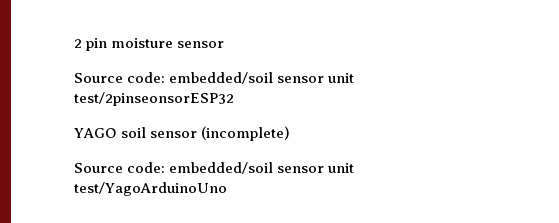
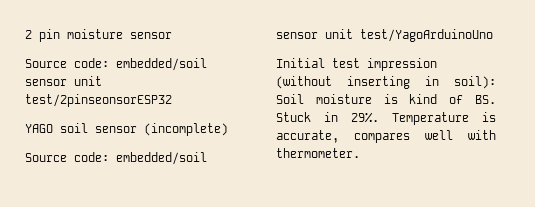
(227, 189) none -> [276,58,437,71] [276,76,496,89] [276,94,496,104] [276,112,496,125] [276,130,496,143] [276,148,360,158] // Initial test impression (without inserting in soil): Soil moisture is kind of BS. Stuck in 29%. Temperature is accurate, compares well with thermometer.

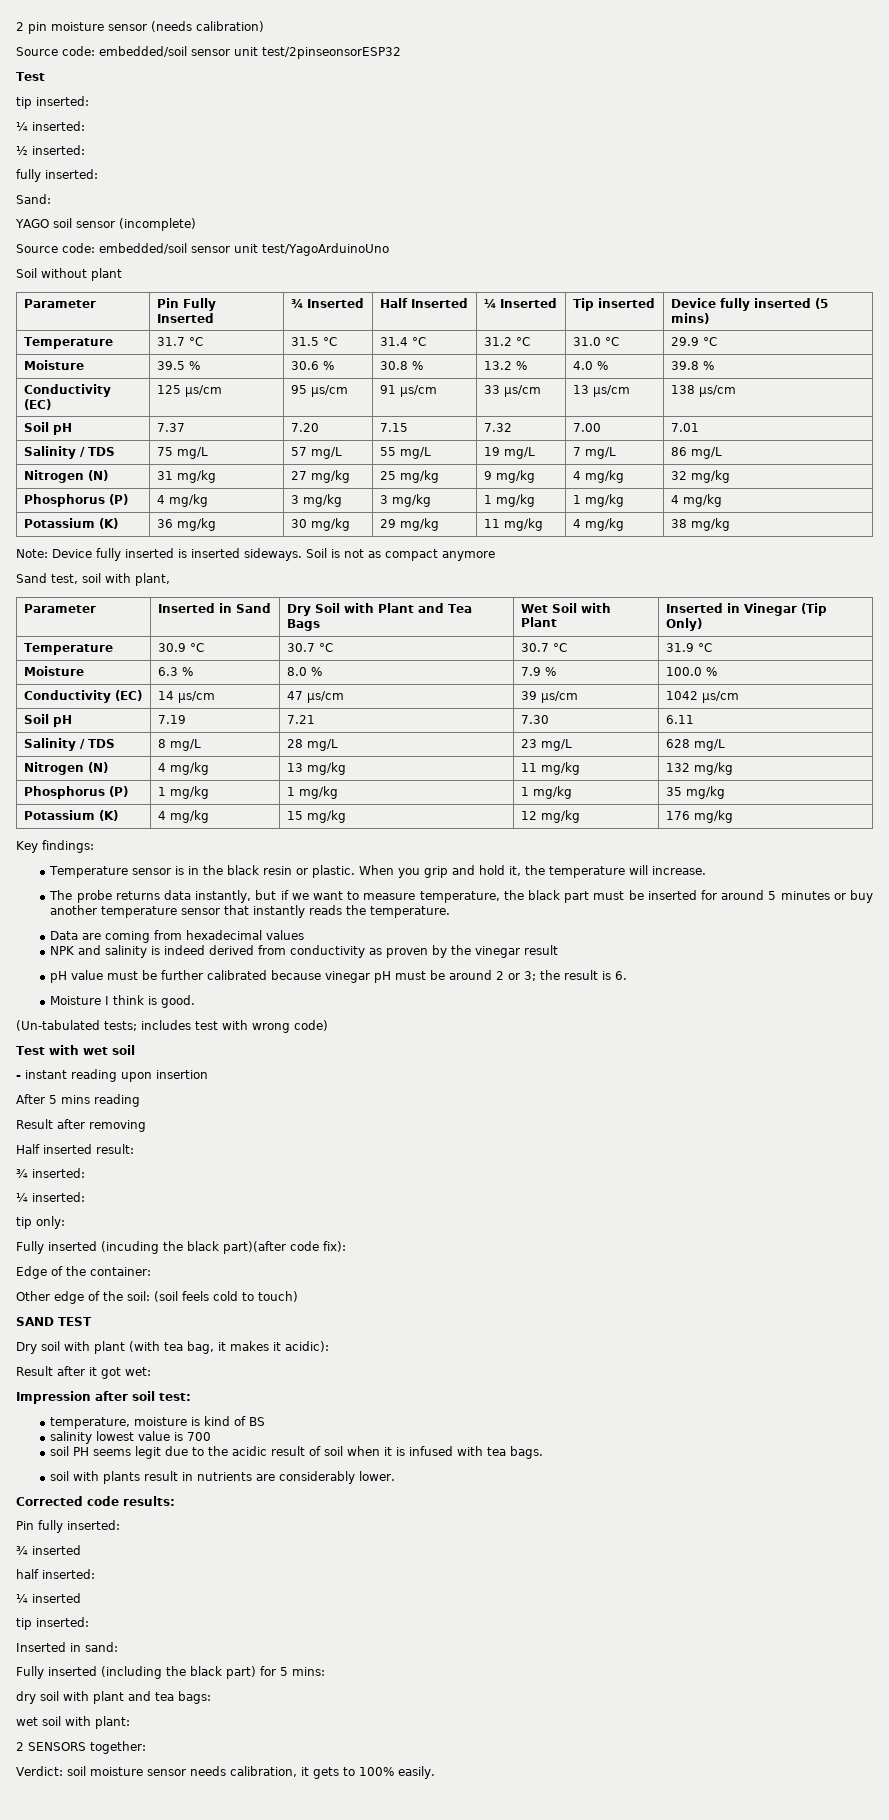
(172, 35) none -> [151,21,264,32] (needs calibration)
(172, 100) none -> [16,72,45,81] [16,96,89,109] [16,121,85,131] [16,145,85,155] [16,169,98,182] [16,194,51,204] // Test // tip inserted: // ¼ inserted: // ½ inserted: // fully inserted: // Sand:
[276,58,437,71] [276,76,496,89] [276,94,496,104] [276,112,496,125] [276,130,496,143] [276,148,360,158] Initial test impression (without inserting in soil): Soil moisture is kind of BS. Stuck in 29%. Temperature is accurate, compares well with thermometer. -> [16,268,122,281] [24,299,97,308] [157,298,217,311] [157,313,215,323] [291,298,365,309] [380,298,469,308] [484,298,558,309] [573,298,656,311] [671,298,829,311] [671,313,710,324] [24,337,114,349] [157,337,204,346] [291,337,338,346] [380,337,427,346] [484,337,531,346] [573,337,620,346] [671,337,718,346] [24,360,85,370] [157,361,201,370] [291,361,335,370] [380,361,424,370] [484,361,528,370] [573,361,609,370] [671,361,715,370] [24,384,112,397] [24,399,52,410] [157,385,223,397] [291,385,349,397] [380,385,438,397] [484,385,542,397] [573,385,631,397] [671,385,737,397] [24,422,73,435] [157,423,186,432] [291,423,320,432] [380,423,409,432] [484,423,513,432] [573,423,602,432] [671,423,700,432] [24,446,116,459] [157,447,209,459] [291,447,343,459] [380,447,432,459] [484,447,536,459] [573,447,617,459] [671,447,723,459] [24,470,109,483] [157,470,217,483] [291,470,351,483] [380,470,440,483] [484,470,536,483] [573,470,625,483] [671,470,731,483] [24,494,129,507] [157,494,209,507] [291,494,343,507] [380,494,432,507] [484,494,536,507] [573,494,625,507] [671,494,723,507] [24,518,119,529] [157,518,217,531] [291,518,351,531] [380,518,440,531] [484,518,544,531] [573,518,625,531] [671,518,731,531] [16,548,495,561] [16,573,170,586] [24,604,97,613] [158,603,272,613] [287,603,473,616] [287,619,321,631] [521,603,612,613] [521,617,558,627] [666,603,828,616] [666,618,703,631] [24,643,114,655] [158,643,205,652] [287,643,334,652] [521,643,568,652] [666,643,713,652] [24,666,85,676] [158,667,194,676] [287,667,323,676] [521,667,557,676] [666,667,718,676] [24,690,143,703] [158,691,216,703] [287,691,345,703] [521,691,579,703] [666,691,740,703] [24,714,73,727] [158,715,187,724] [287,715,316,724] [521,715,550,724] [666,715,695,724] [24,738,116,751] [158,739,202,751] [287,739,339,751] [521,739,573,751] [666,739,726,751] [24,762,109,775] [158,762,210,775] [287,762,347,775] [521,762,581,775] [666,762,734,775] [24,786,129,799] [158,786,210,799] [287,786,339,799] [521,786,573,799] [666,786,726,799] [24,810,119,821] [158,810,210,823] [287,810,347,823] [521,810,581,823] [666,810,734,823] [16,840,94,853] [49,865,707,878] [49,890,874,903] [50,905,451,918] [50,930,305,943] [50,945,559,958] [50,970,628,983] [50,995,196,1008] [16,1020,328,1033] [16,1045,135,1055] [16,1069,208,1082] [16,1094,140,1107] [16,1119,146,1132] [16,1144,134,1154] [16,1168,85,1178] [16,1192,85,1202] [16,1216,65,1229] [16,1241,346,1254] [16,1266,151,1279] [16,1291,298,1304] [16,1317,92,1326] [16,1341,329,1354] [16,1366,151,1379] [16,1391,191,1404] [50,1416,266,1429] [50,1431,212,1444] [50,1446,544,1459] [50,1471,396,1484] [16,1496,175,1506] [16,1520,120,1533] [16,1545,81,1555] [16,1569,95,1579] [16,1593,81,1603] [16,1617,89,1630] [16,1642,118,1652] [16,1666,325,1679] [16,1691,211,1704] [16,1716,130,1729] [16,1741,146,1754] [16,1766,435,1779] Soil without plant // Parameter | Pin Fully Inserted | ¾ Inserted | Half Inserted | ¼ Inserted | Tip inserted | Device fully inserted (5 mins) // Temperature | 31.7 °C | 31.5 °C | 31.4 °C | 31.2 °C | 31.0 °C | 29.9 °C // Moisture | 39.5 % | 30.6 % | 30.8 % | 13.2 % | 4.0 % | 39.8 % // Conductivity (EC) | 125 µs/cm | 95 µs/cm | 91 µs/cm | 33 µs/cm | 13 µs/cm | 138 µs/cm // Soil pH | 7.37 | 7.20 | 7.15 | 7.32 | 7.00 | 7.01 // Salinity / TDS | 75 mg/L | 57 mg/L | 55 mg/L | 19 mg/L | 7 mg/L | 86 mg/L // Nitrogen (N) | 31 mg/kg | 27 mg/kg | 25 mg/kg | 9 mg/kg | 4 mg/kg | 32 mg/kg // Phosphorus (P) | 4 mg/kg | 3 mg/kg | 3 mg/kg | 1 mg/kg | 1 mg/kg | 4 mg/kg // Potassium (K) | 36 mg/kg | 30 mg/kg | 29 mg/kg | 11 mg/kg | 4 mg/kg | 38 mg/kg // Note: Device fully inserted is inserted sideways. Soil is not as compact anymore // Sand test, soil with plant, // Parameter | Inserted in Sand | Dry Soil with Plant and Tea Bags | Wet Soil with Plant | Inserted in Vinegar (Tip Only) // Temperature | 30.9 °C | 30.7 °C | 30.7 °C | 31.9 °C // Moisture | 6.3 % | 8.0 % | 7.9 % | 100.0 % // Conductivity (EC) | 14 µs/cm | 47 µs/cm | 39 µs/cm | 1042 µs/cm // Soil pH | 7.19 | 7.21 | 7.30 | 6.11 // Salinity / TDS | 8 mg/L | 28 mg/L | 23 mg/L | 628 mg/L // Nitrogen (N) | 4 mg/kg | 13 mg/kg | 11 mg/kg | 132 mg/kg // Phosphorus (P) | 1 mg/kg | 1 mg/kg | 1 mg/kg | 35 mg/kg // Potassium (K) | 4 mg/kg | 15 mg/kg | 12 mg/kg | 176 mg/kg // Key findings: // Temperature sensor is in the black resin or plastic. When you grip and hold it, the temperature will increase. // The probe returns data instantly, but if we want to measure temperature, the black part must be inserted for around 5 minutes or buy another temperature sensor that instantly reads the temperature. // Data are coming from hexadecimal values // NPK and salinity is indeed derived from conductivity as proven by the vinegar result // pH value must be further calibrated because vinegar pH must be around 2 or 3; the result is 6. // Moisture I think is good. // (Un-tabulated tests; includes test with wrong code) // Test with wet soil // - instant reading upon insertion // After 5 mins reading // Result after removing // Half inserted result: // ¾ inserted: // ¼ inserted: // tip only: // Fully inserted (incuding the black part)(after code fix): // Edge of the container: // Other edge of the soil: (soil feels cold to touch) // SAND TEST // Dry soil with plant (with tea bag, it makes it acidic): // Result after it got wet: // Impression after soil test: // temperature, moisture is kind of BS // salinity lowest value is 700 // soil PH seems legit due to the acidic result of soil when it is infused with tea bags. // soil with plants result in nutrients are considerably lower. // Corrected code results: // Pin fully inserted: // ¾ inserted // half inserted: // ¼ inserted // tip inserted: // Inserted in sand: // Fully inserted (including the black part) for 5 mins: // dry soil with plant and tea bags: // wet soil with plant: // 2 SENSORS together: // Verdict: soil moisture sensor needs calibration, it gets to 100% easily.

